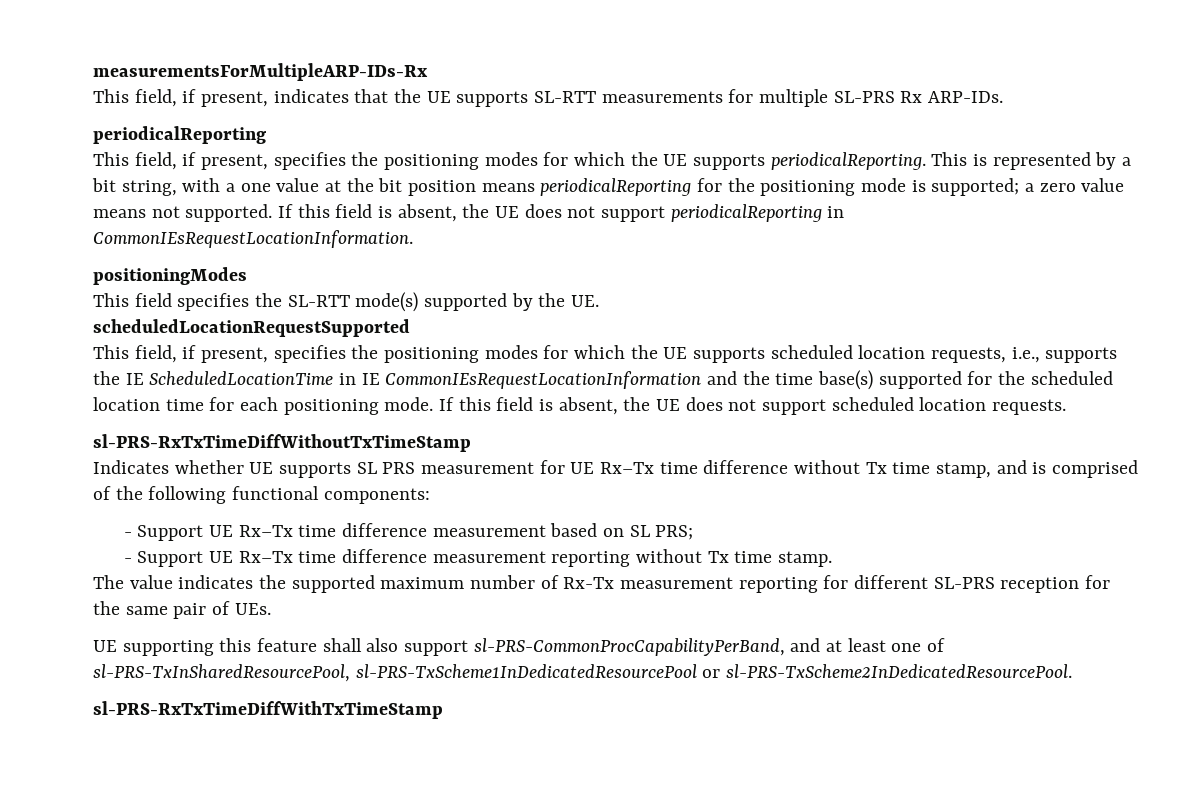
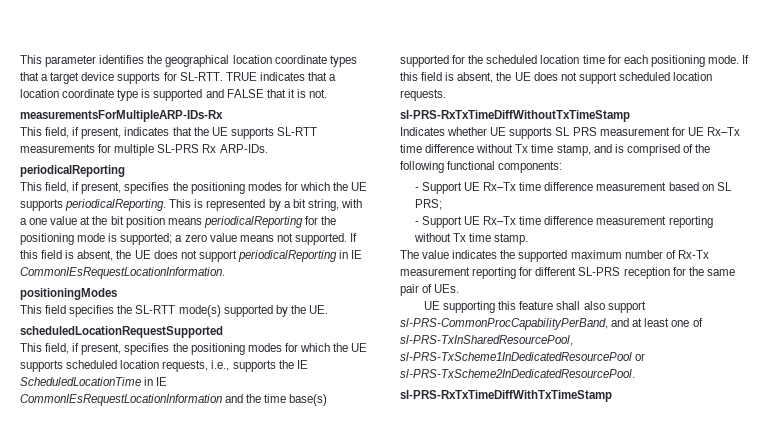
(93, 72) none -> [20,55,357,67] [20,72,337,84] [20,89,328,101] This parameter identifies the geographical location coordinate types that a target device supports for SL-RTT. TRUE indicates that a location coordinate type is supported and FALSE that it is not. //
(845, 212) none -> [351,250,363,259] IE

